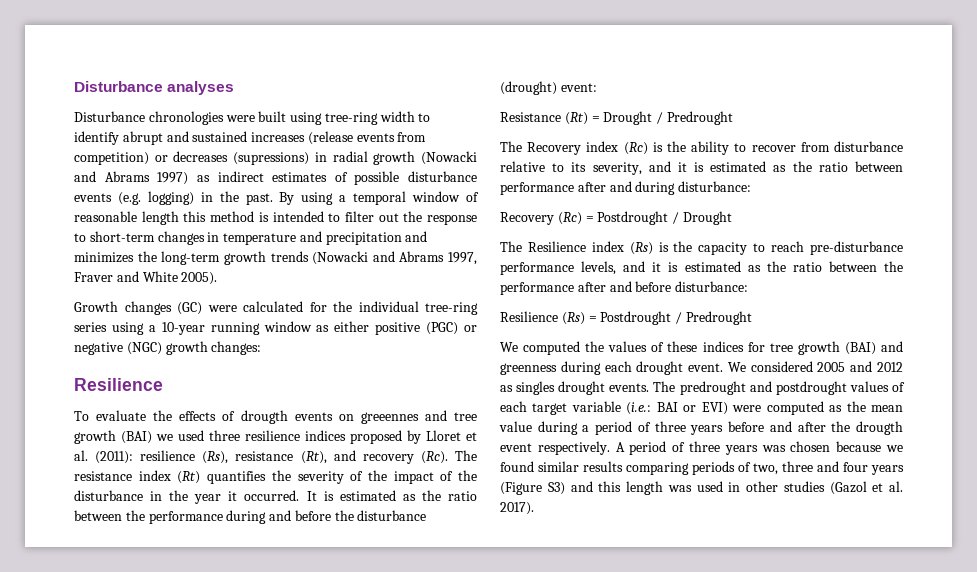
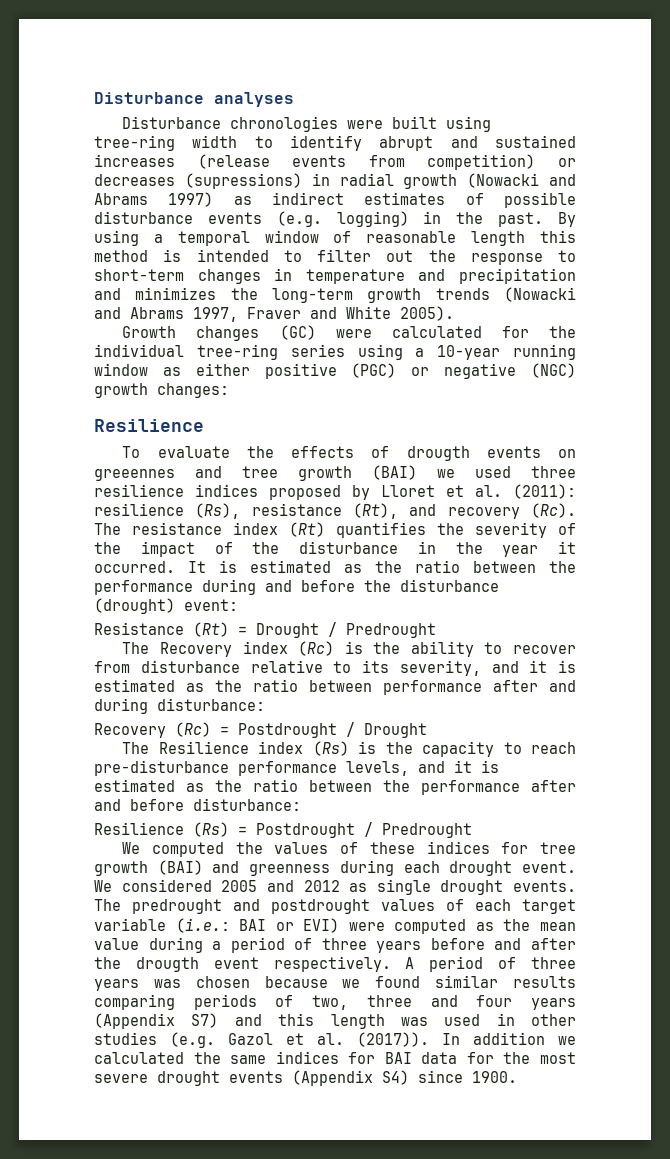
[516,381,556,395] singles -> [376,879,431,895] single
[500,482,565,495] (Figure S3) -> [94,1013,219,1029] (Appendix S7)
[829,481,903,495] [500,502,534,515] (Gazol et al. 2017). -> [170,1032,576,1048] [94,1051,576,1064] [94,1070,517,1086] (e.g. Gazol et al. (2017)). In addition we calculated the same indices for BAI data for the most severe drought events (Appendix S4) since 1900.

